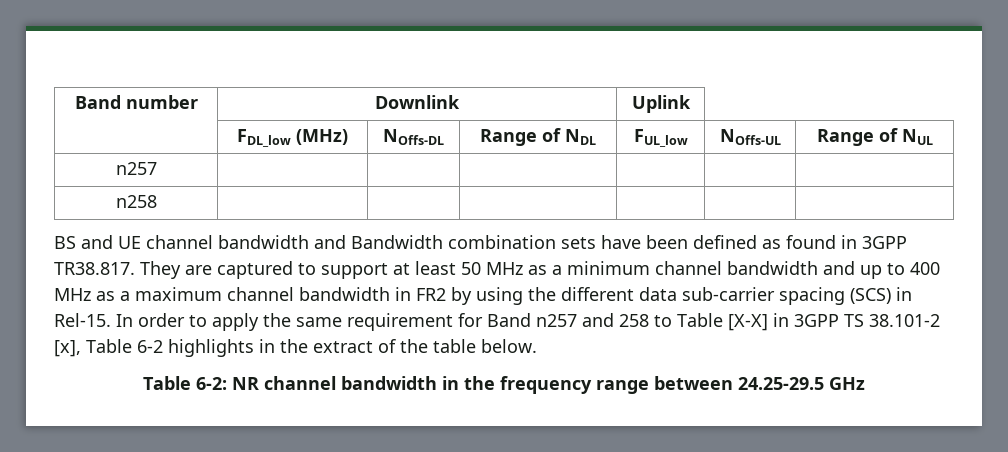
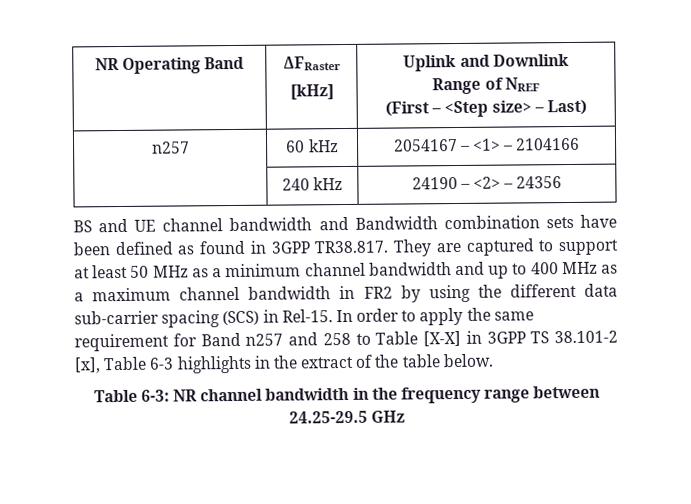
[74,95,198,109] [375,95,460,109] Band number | Downlink -> [94,56,245,74] [282,56,341,71] [289,84,334,101] NR Operating Band | ΔFRaster // [kHz]
[237,129,348,147] [383,129,444,145] [480,128,596,146] [633,129,688,147] [719,129,781,145] [816,128,933,146] [115,162,157,175] [115,195,157,208] // | FDL_low (MHz) | NOffs-DL | Range of NDL | FUL_low | NOffs-UL | Range of NUL // n257 | | | | | | // n258 | | | | | | -> [459,54,569,67] [432,77,540,95] [385,99,587,118] [151,141,190,154] [286,139,339,153] [393,137,581,152] [281,177,344,191] [411,176,563,190] and Downlink // Range of NREF // (First – <Step size> – Last) // n257 | 60 kHz | 2054167 – <1> – 2104166 // | 240 kHz | 24190 – <2> – 24356
[137,340,163,353] 6-2 -> [149,357,175,370] 6-3
[196,377,227,390] 6-2: -> [140,389,170,402] 6-3:

